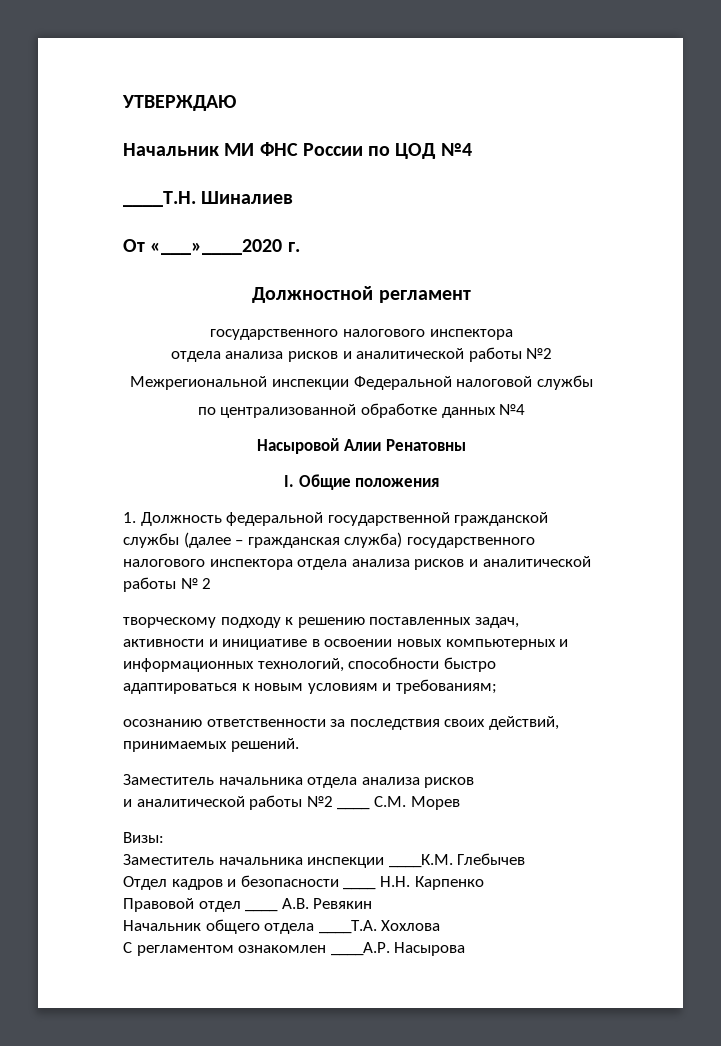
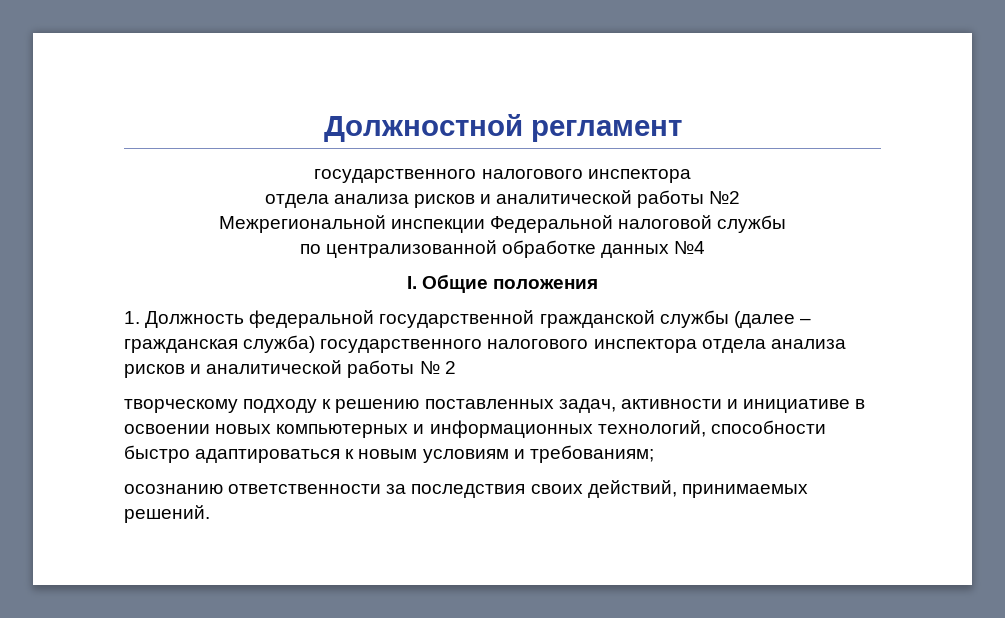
[122,95,236,111] [123,142,472,159] [123,191,294,207] [123,239,300,255] УТВЕРЖДАЮ // Начальник МИ ФНС России по ЦОД №4 // ____Т.Н. Шиналиев // От «___»____2020 г. // -> (323, 128) none
[257,438,466,454] // Насыровой Алии Ренатовны -> (706, 247) none
[123,774,475,788] [123,795,333,810] [337,807,371,810] [373,796,460,810] [123,832,164,843] [123,853,526,868] [123,875,339,890] [343,887,377,890] [379,876,484,890] [123,898,279,912] [281,898,373,909] [123,919,441,934] [123,942,466,956] // Заместитель начальника отдела анализа рисков // и аналитической работы №2 ____ С.М. Морев // Визы: // Заместитель начальника инспекции ____К.М. Глебычев // Отдел кадров и безопасности ____ Н.Н. Карпенко // Правовой отдел ____ А.В. Ревякин // Начальник общего отдела ____Т.А. Хохлова // С регламентом ознакомлен ____А.Р. Насырова -> (210, 514) none

